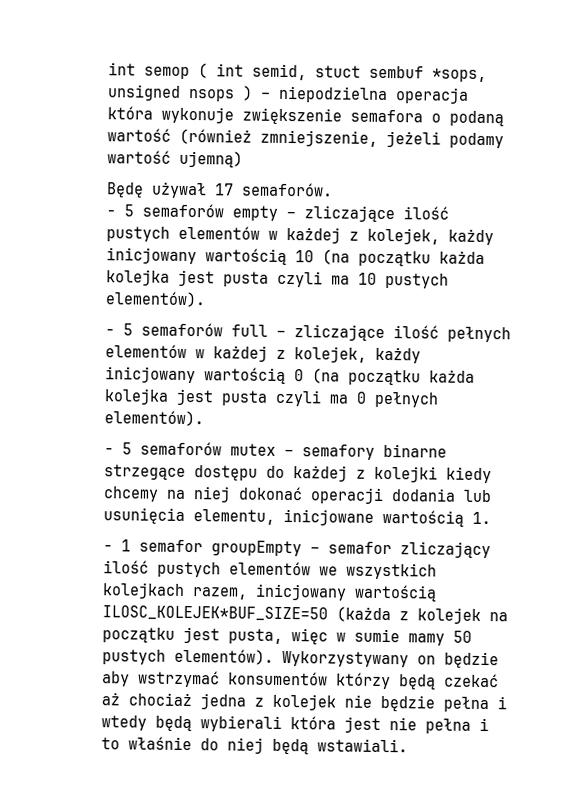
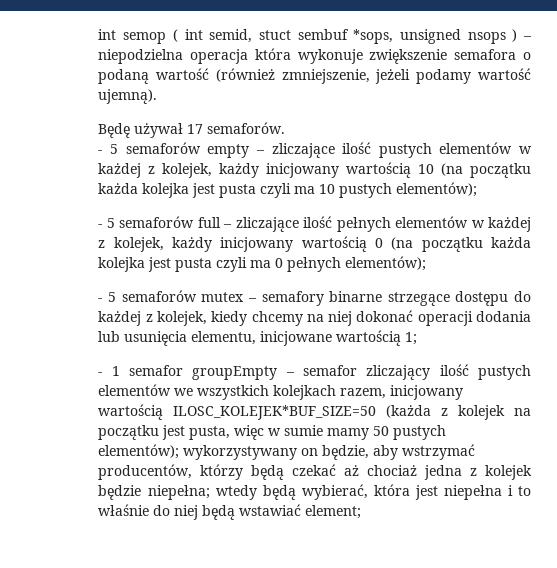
[179,150,244,168] ujemną) -> [98,89,158,104] ujemną).
[105,291,207,308] elementów). -> [396,182,478,197] elementów);
[104,410,205,427] elementów). -> [345,256,427,271] elementów);
[374,465,439,483] kolejki -> [157,311,208,326] kolejek,
[472,511,492,525] 1. -> [405,332,418,345] 1;
[174,648,500,669] elementów). Wykorzystywany on będzie -> [98,444,370,460] elementów); wykorzystywany on będzie,
[228,671,329,686] konsumentów -> [98,464,193,480] producentów,
[344,694,508,713] nie będzie pełna i -> [98,485,210,500] będzie niepełna;
[200,715,283,732] wybierali -> [301,484,368,500] wybierać,
[389,717,472,734] nie pełna -> [443,485,502,500] niepełna
[317,738,409,753] wstawiali. -> [239,504,362,519] wstawiać element;

